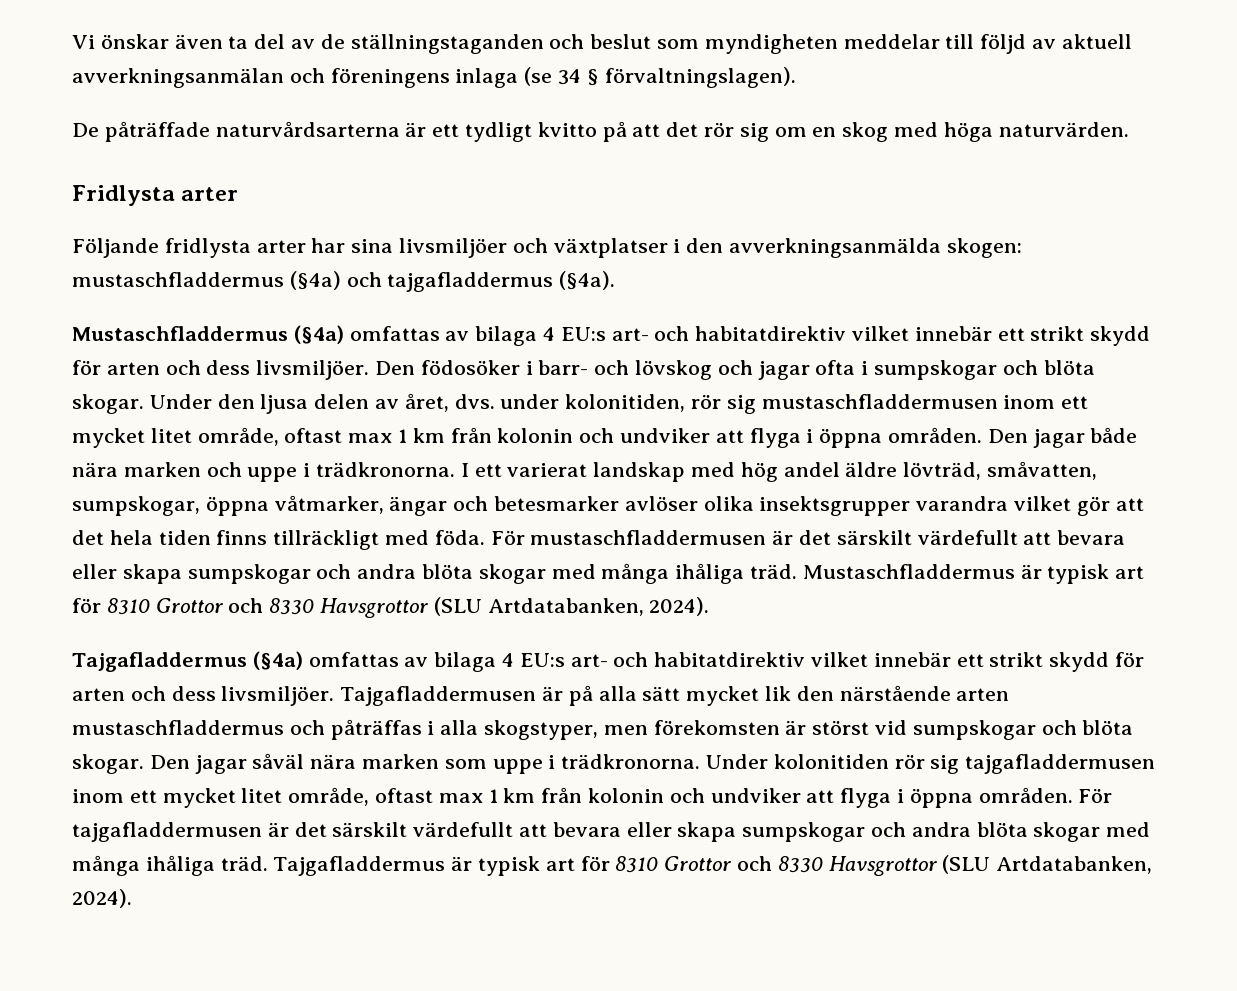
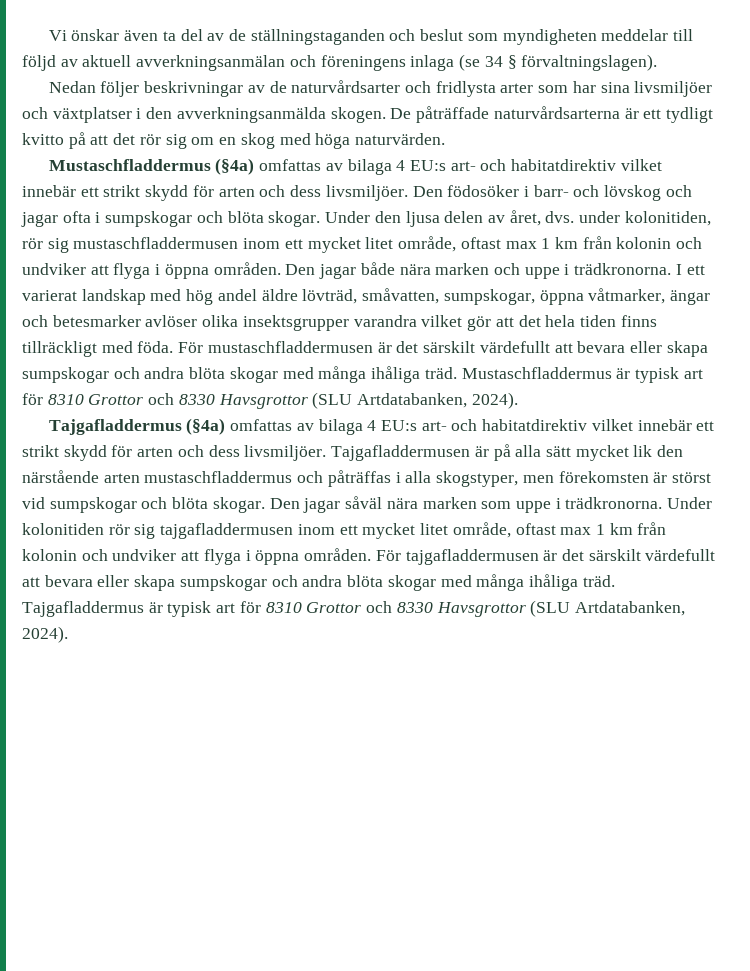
(796, 77) none -> [48,80,713,97] [22,107,386,123] Nedan följer beskrivningar av de naturvårdsarter och fridlysta arter som har sina livsmiljöer och växtplatser i den avverkningsanmälda skogen.
[72,185,239,206] [72,238,1022,258] [72,271,616,292] // Fridlysta arter // Följande fridlysta arter har sina livsmiljöer och växtplatser i den avverkningsanmälda skogen: mustaschfladdermus (§4a) och tajgafladdermus (§4a). -> (445, 139) none

